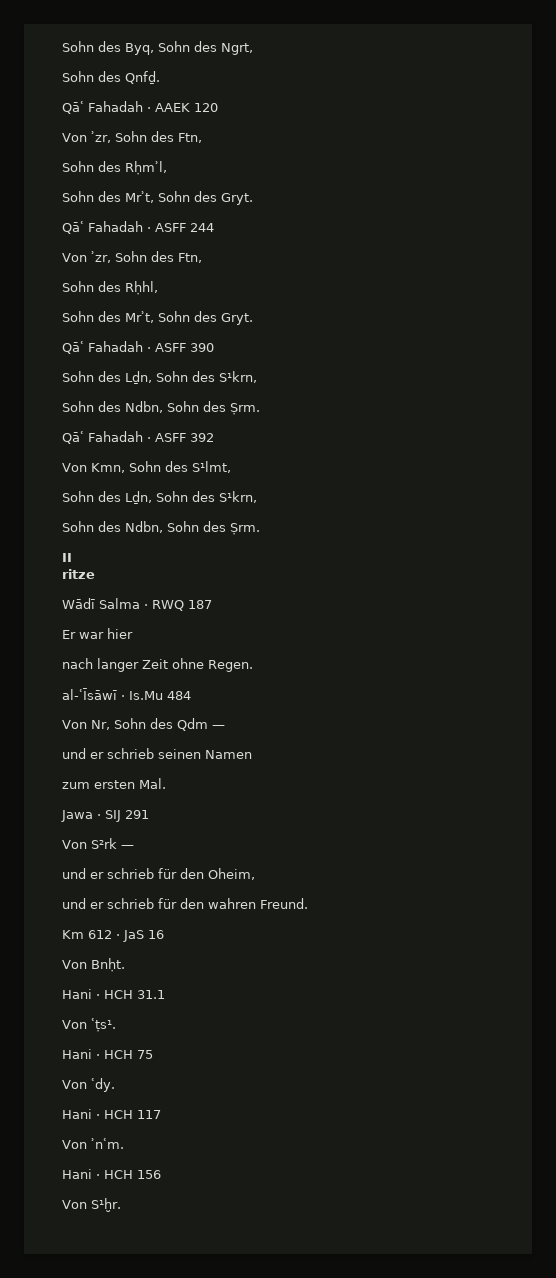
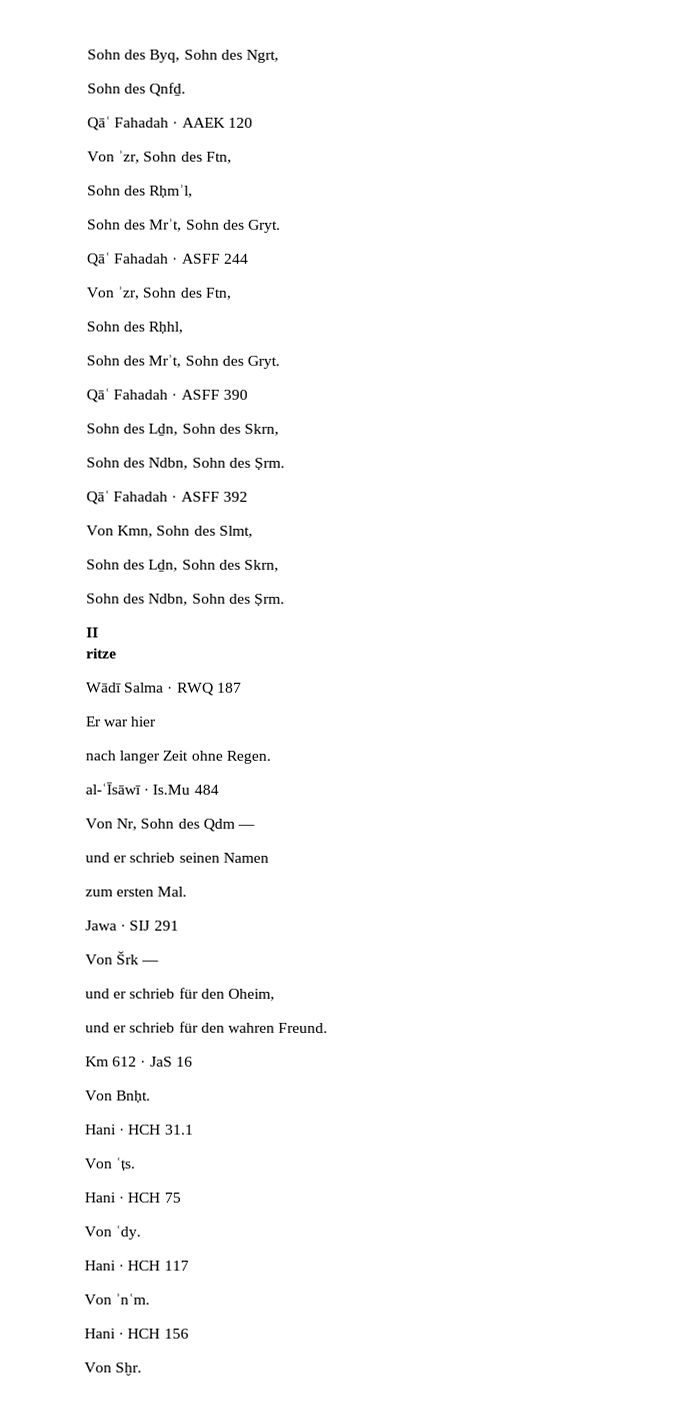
[219,371,257,383] S¹krn, -> [243,423,279,436] Skrn,
[192,461,231,473] [62,491,257,504] S¹lmt, // Sohn des Lḏn, Sohn des S¹krn, -> [218,525,253,538] [86,559,279,572] Slmt, // Sohn des Lḏn, Sohn des Skrn,
[91,838,117,849] S²rk -> [116,951,140,965] Šrk
[91,1018,116,1032] ʿṭs¹. -> [115,1157,136,1171] ʿṭs.
[91,1198,121,1212] S¹ḫr. -> [115,1362,143,1376] Sḫr.

